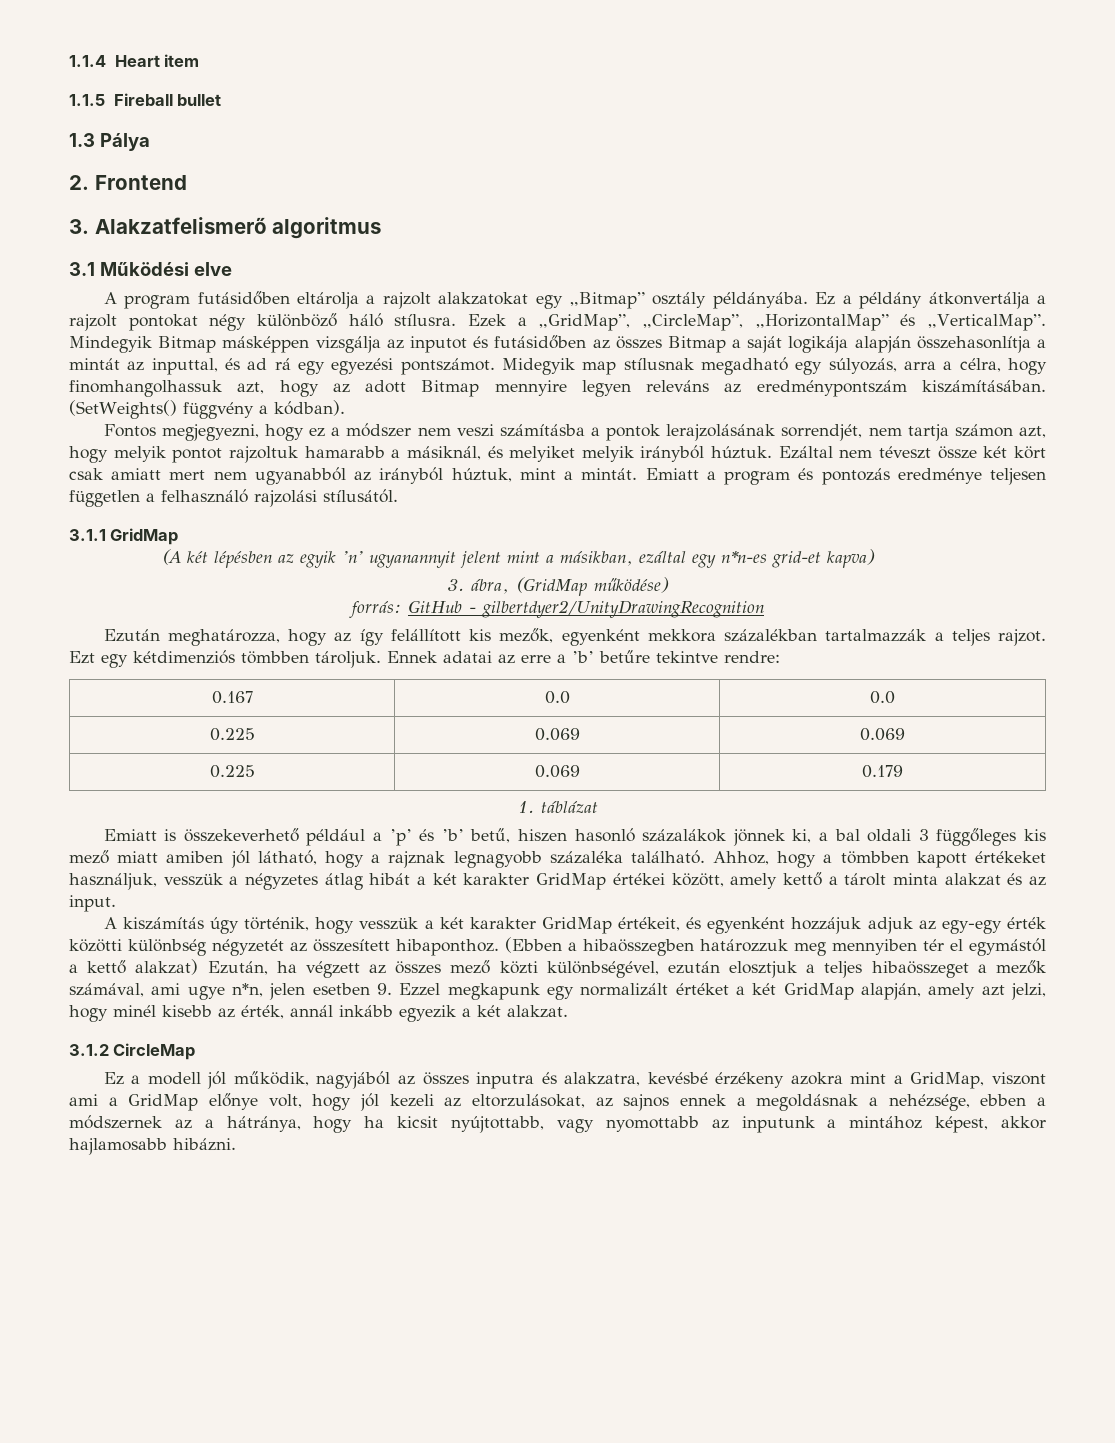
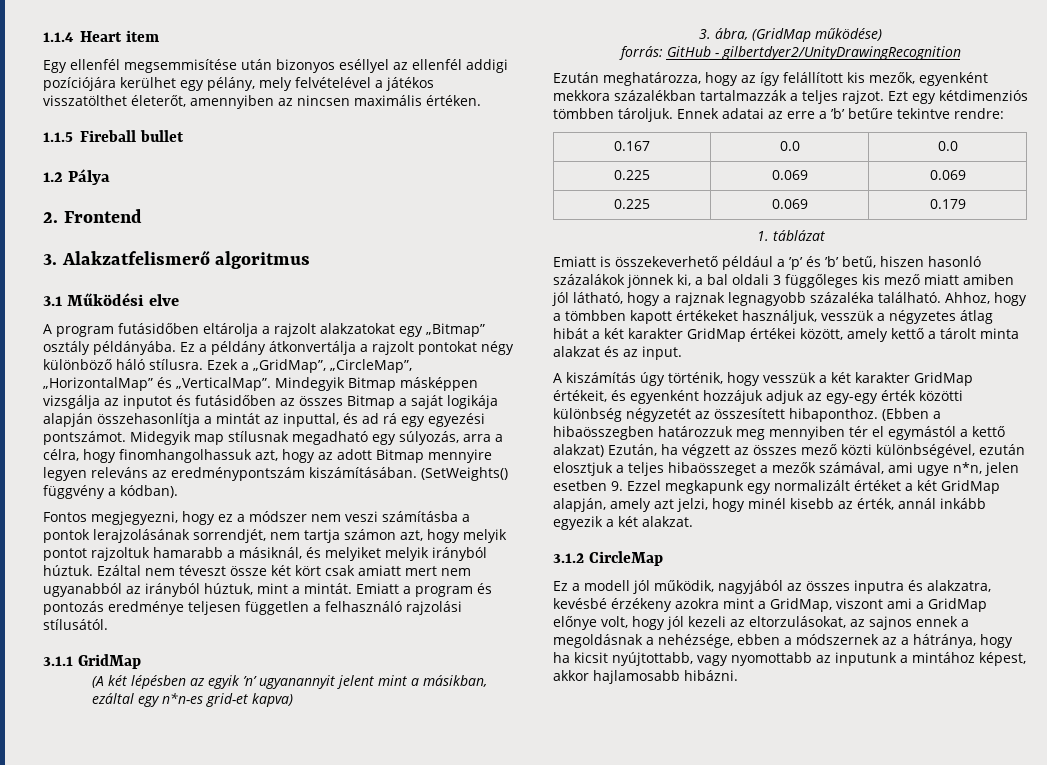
(200, 60) none -> [43,59,508,73] [43,77,434,91] [43,95,481,109] // Egy ellenfél megsemmisítése után bizonyos eséllyel az ellenfél addigi pozíciójára kerülhet egy pélány, mely felvételével a játékos visszatölthet életerőt, amennyiben az nincsen maximális értéken.
[69,133,95,147] 1.3 -> [43,172,63,182] 1.2

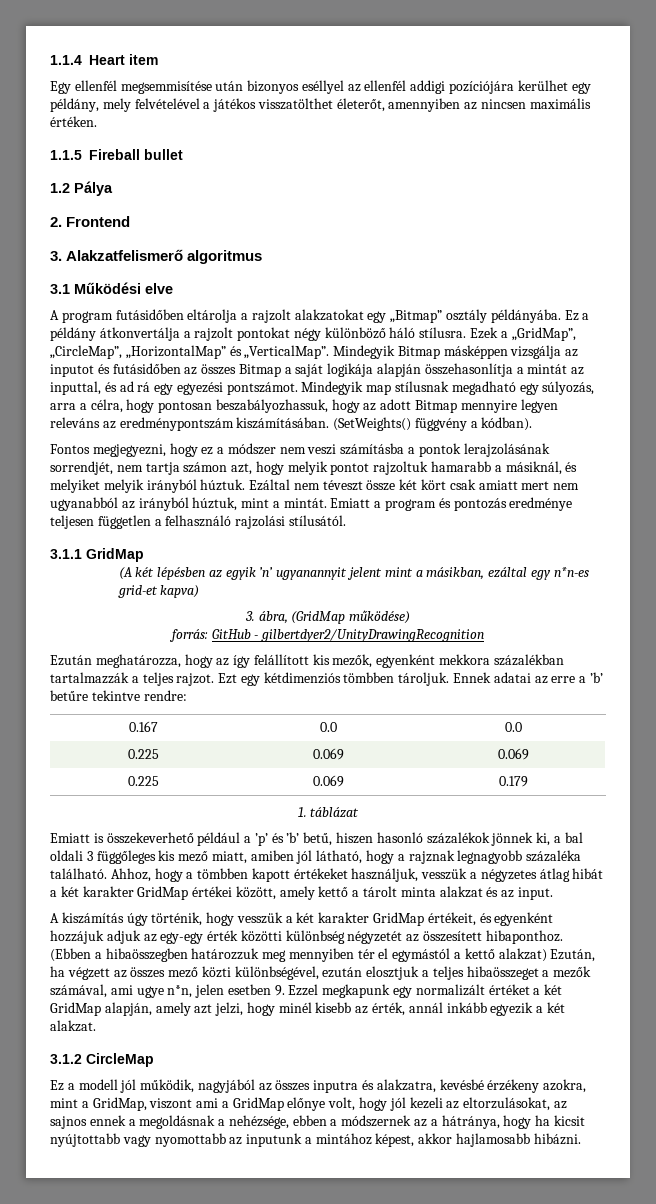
[207,77,255,91] pélány, -> [50,98,99,112] példány,
[130,431,191,445] Midegyik -> [301,381,364,395] Mindegyik
[119,449,278,463] finomhangolhassuk azt, -> [158,399,328,413] pontosan beszabályozhassuk,
[553,274,625,285] százalákok -> [426,832,490,844] százalékok
[924,274,959,285] miatt -> [211,851,247,864] miatt,
[675,598,719,609] azokra -> [543,1079,587,1093] azokra,
[612,652,693,666] nyújtottabb, -> [50,1133,120,1147] nyújtottabb

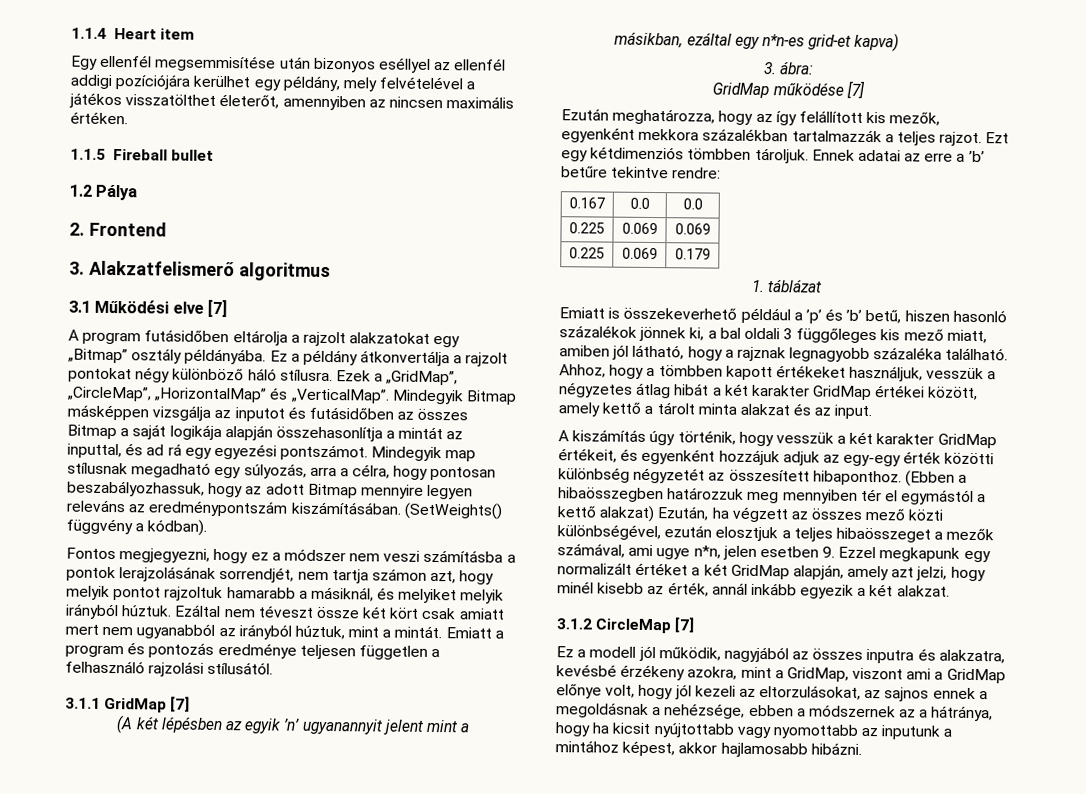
(173, 288) none -> [207,299,228,318] [7]
(144, 555) none -> [170,696,191,712] [7]
[258,610,411,624] [168,629,485,642] ábra, (GridMap működése) // forrás: GitHub - gilbertdyer2/UnityDrawingRecognition -> [779,61,815,75] [712,80,865,99] ábra: // GridMap működése [7]
(154, 1060) none -> [674,617,695,633] [7]

